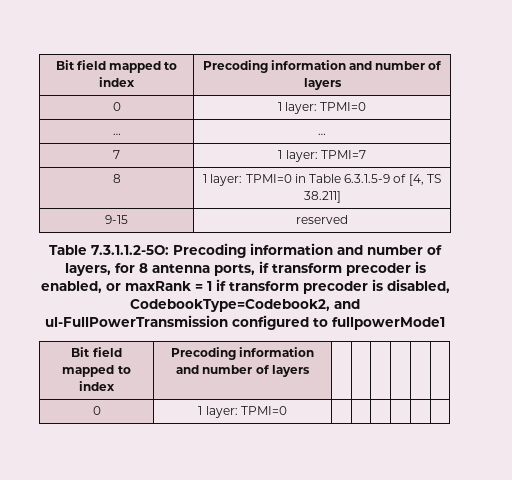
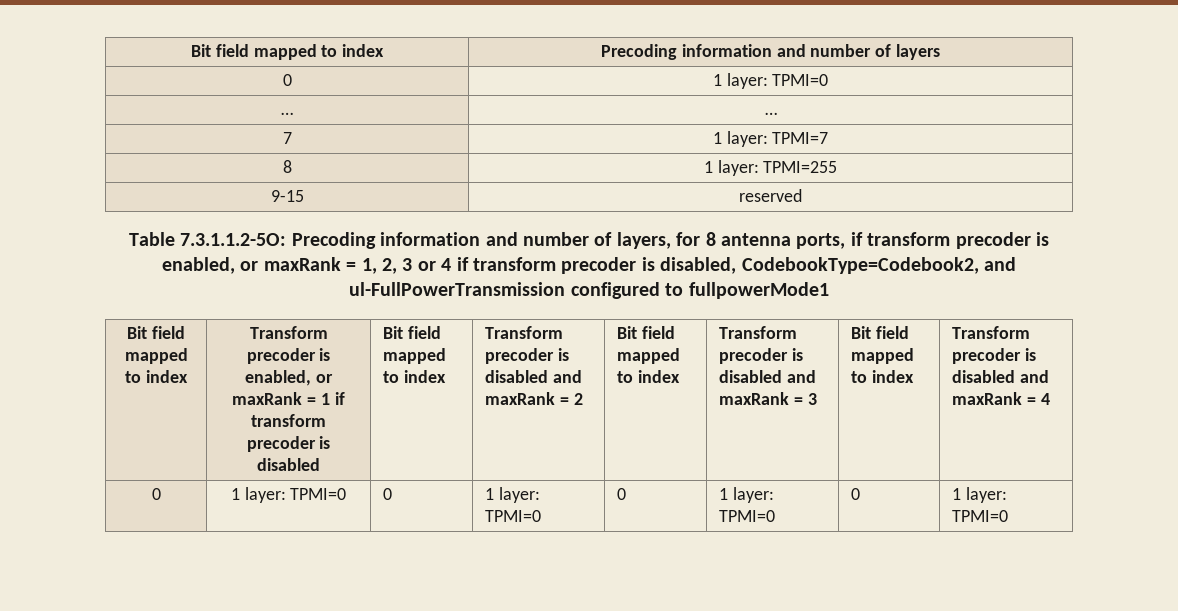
[245,174,441,186] [303,191,341,203] TPMI=0 in Table 6.3.1.5-9 of [4, TS 38.211] -> [763,161,838,173] TPMI=255
[206,281,212,291] 1 -> [361,258,452,274] 1, 2, 3 or 4
[170,347,315,360] [176,365,310,377] [92,406,101,415] [198,406,287,418] Precoding information and number of layers | | | | | | // 0 | 1 layer: TPMI=0 | | | | | | -> [249,326,328,339] [246,348,331,364] [245,370,333,386] [232,392,345,405] [251,414,326,427] [246,436,331,452] [257,458,320,471] [383,326,441,339] [383,348,447,364] [383,370,446,383] [485,326,564,339] [485,348,569,364] [485,370,582,383] [485,392,583,405] [617,326,675,339] [617,348,681,364] [617,370,680,383] [719,326,798,339] [719,348,803,364] [719,370,816,383] [719,392,817,405] [851,326,909,339] [851,348,915,364] [851,370,914,383] [952,326,1031,339] [952,348,1036,364] [952,370,1049,383] [952,392,1050,405] [151,488,161,500] [230,487,347,503] [383,488,393,500] [485,487,540,503] [485,510,542,522] [617,488,627,500] [719,487,774,503] [719,510,776,522] [851,488,861,500] [952,487,1007,503] [952,510,1009,522] Transform precoder is enabled, or maxRank = 1 if transform precoder is disabled | Bit field mapped to index | Transform precoder is disabled and maxRank = 2 | Bit field mapped to index | Transform precoder is disabled and maxRank = 3 | Bit field mapped to index | Transform precoder is disabled and maxRank = 4 // 0 | 1 layer: TPMI=0 | 0 | 1 layer: TPMI=0 | 0 | 1 layer: TPMI=0 | 0 | 1 layer: TPMI=0

